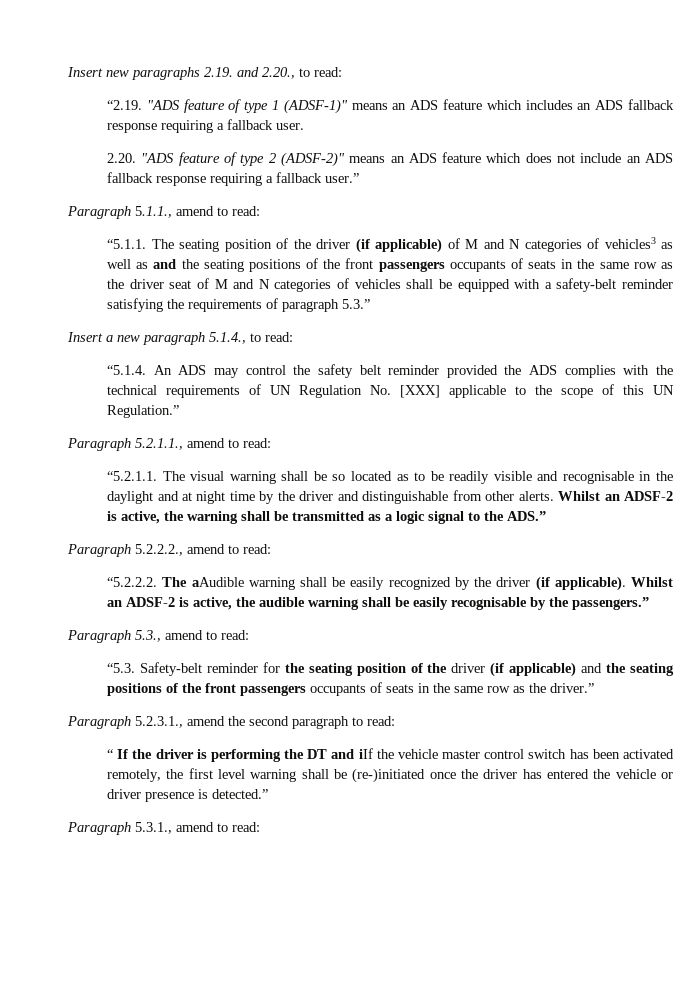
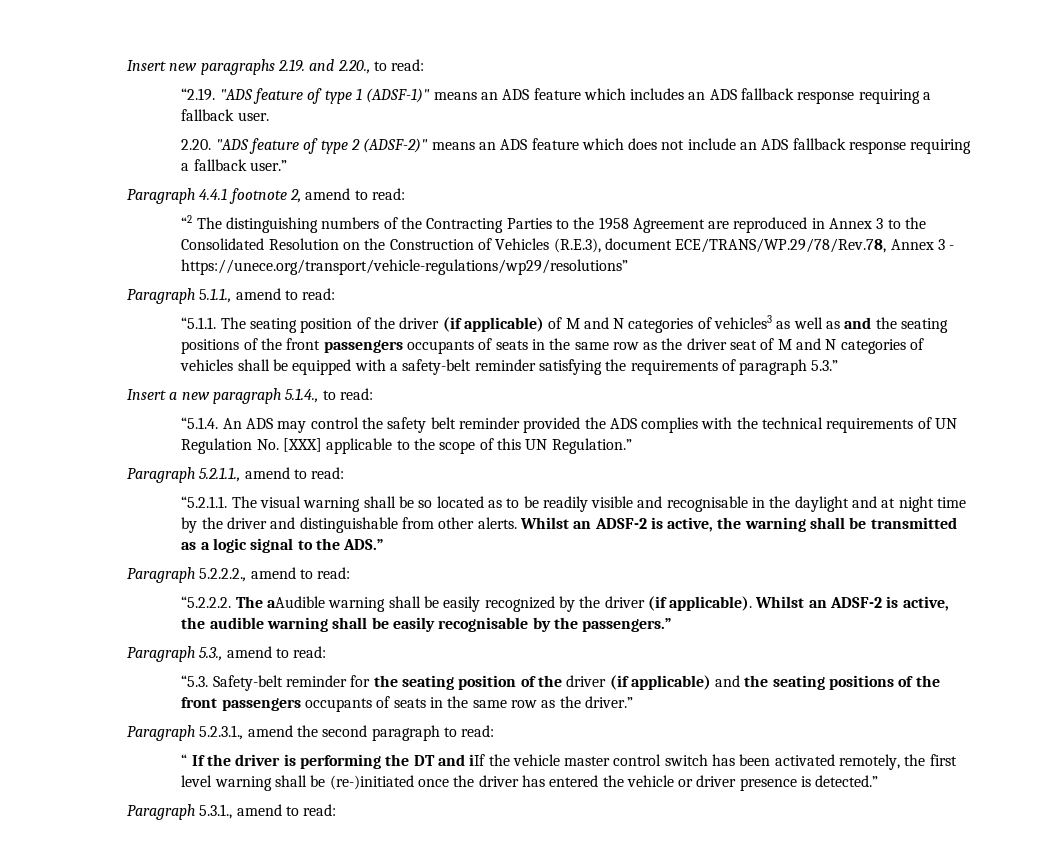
(360, 178) none -> [127,188,406,204] [181,215,927,233] [181,238,955,253] [181,259,629,275] // Paragraph 4.4.1 footnote 2, amend to read: // “2 The distinguishing numbers of the Contracting Parties to the 1958 Agreement are reproduced in Annex 3 to the Consolidated Resolution on the Construction of Vehicles (R.E.3), document ECE/TRANS/WP.29/78/Rev.78, Annex 3 - https://unece.org/transport/vehicle-regulations/wp29/resolutions”

